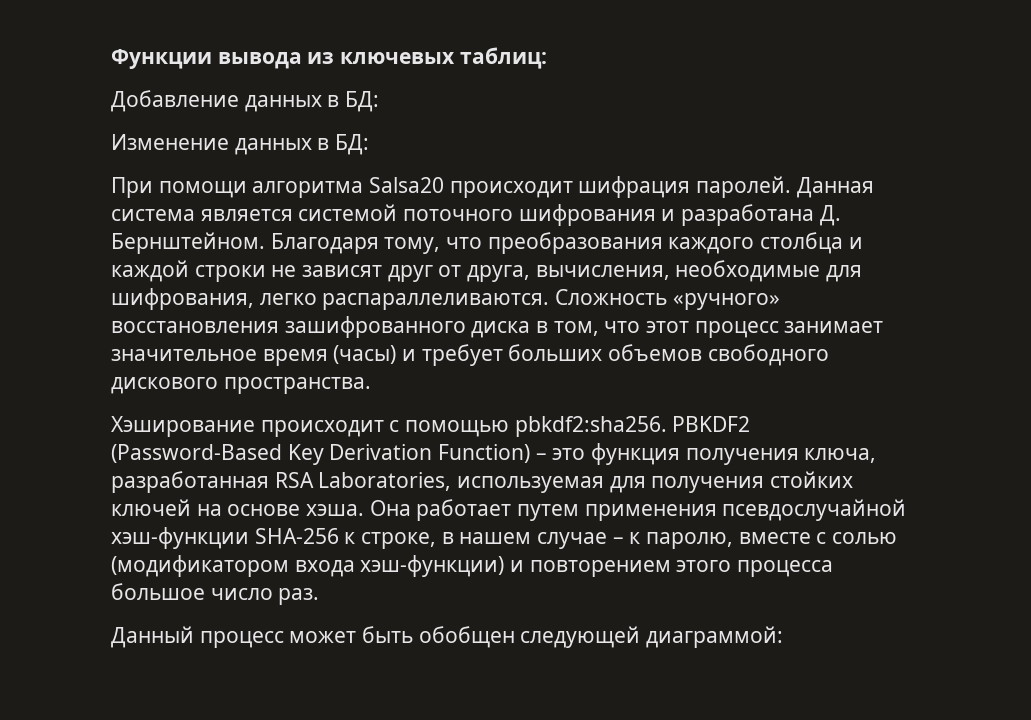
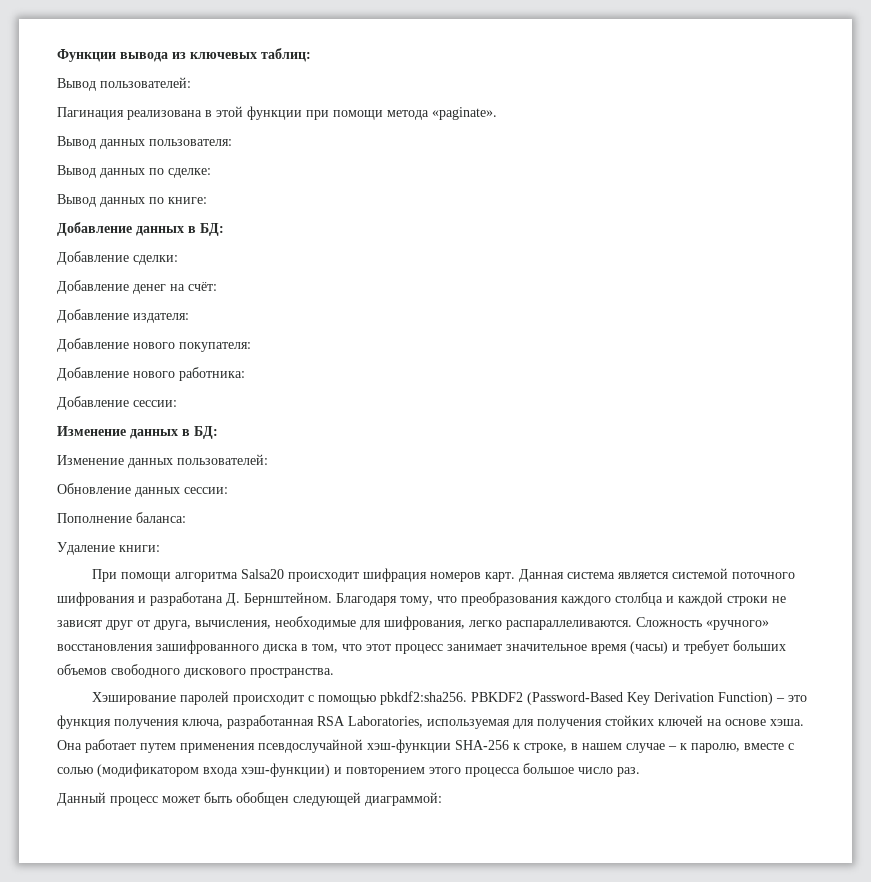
[111,90,380,112] [111,134,370,155] Добавление данных в БД: // Изменение данных в БД: -> [57,77,191,91] [57,106,497,120] [57,136,232,149] [57,165,211,178] [57,194,207,207] [57,222,224,236] [57,251,178,265] [57,280,217,294] [57,309,189,323] [57,338,251,352] [57,367,245,381] [57,396,177,410] [57,426,218,439] [57,454,268,468] [57,483,228,497] [57,512,186,523] [57,542,160,555] Вывод пользователей: // Пагинация реализована в этой функции при помощи метода «paginate». // Вывод данных пользователя: // Вывод данных по сделке: // Вывод данных по книге: // Добавление данных в БД: // Добавление сделки: // Добавление денег на счёт: // Добавление издателя: // Добавление нового покупателя: // Добавление нового работника: // Добавление сессии: // Изменение данных в БД: // Изменение данных пользователей: // Обновление данных сессии: // Пополнение баланса: // Удаление книги:
[696,176,792,198] паролей. -> [429,572,515,582] номеров карт.
(255, 426) none -> [179,691,229,705] паролей

